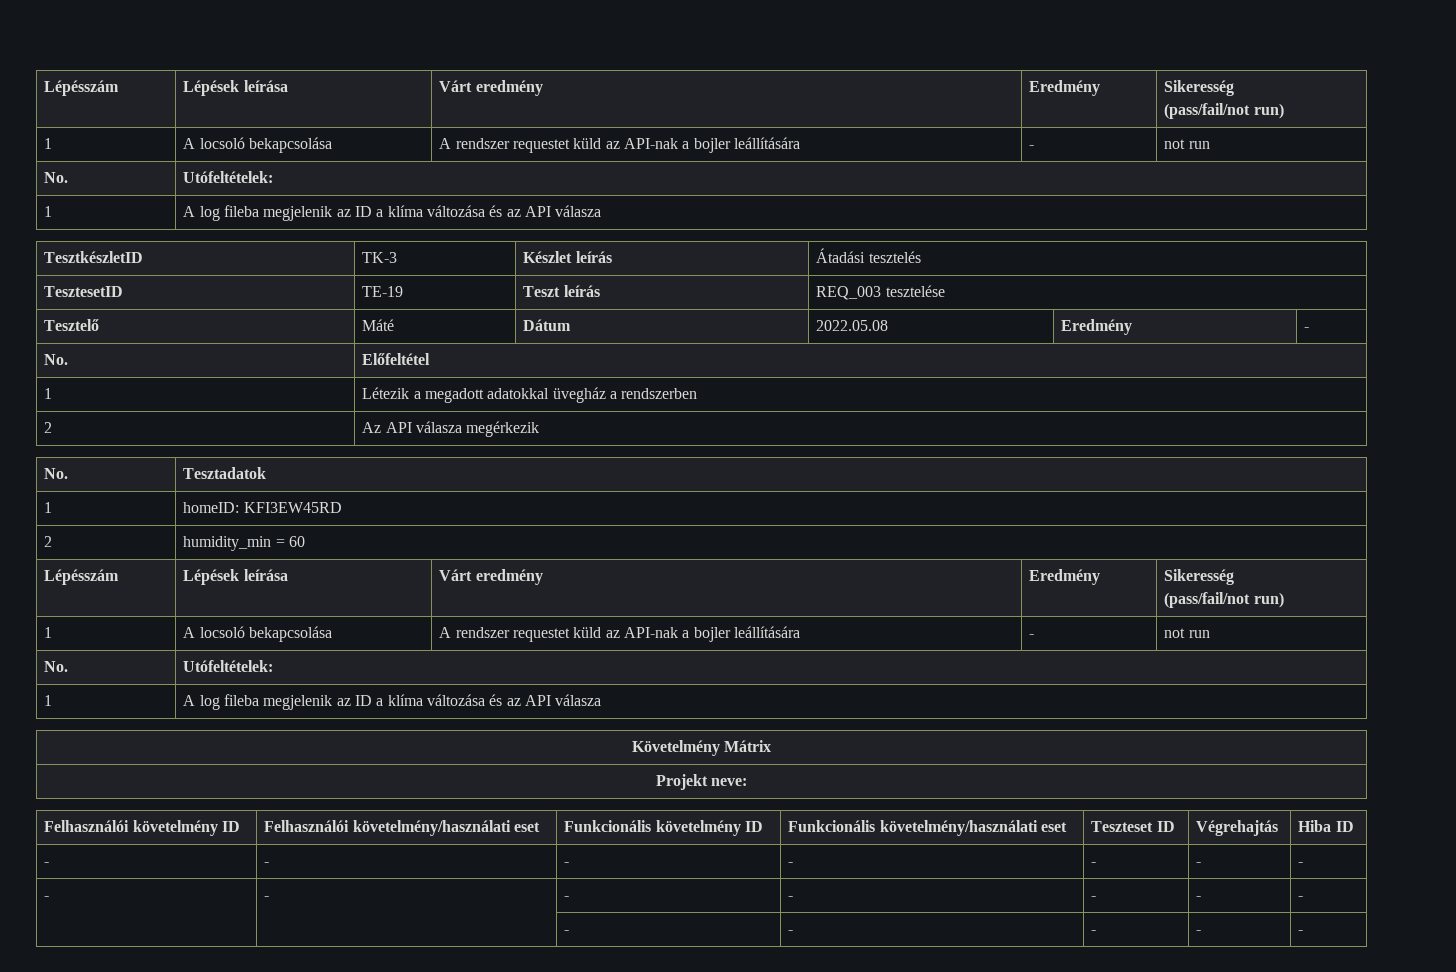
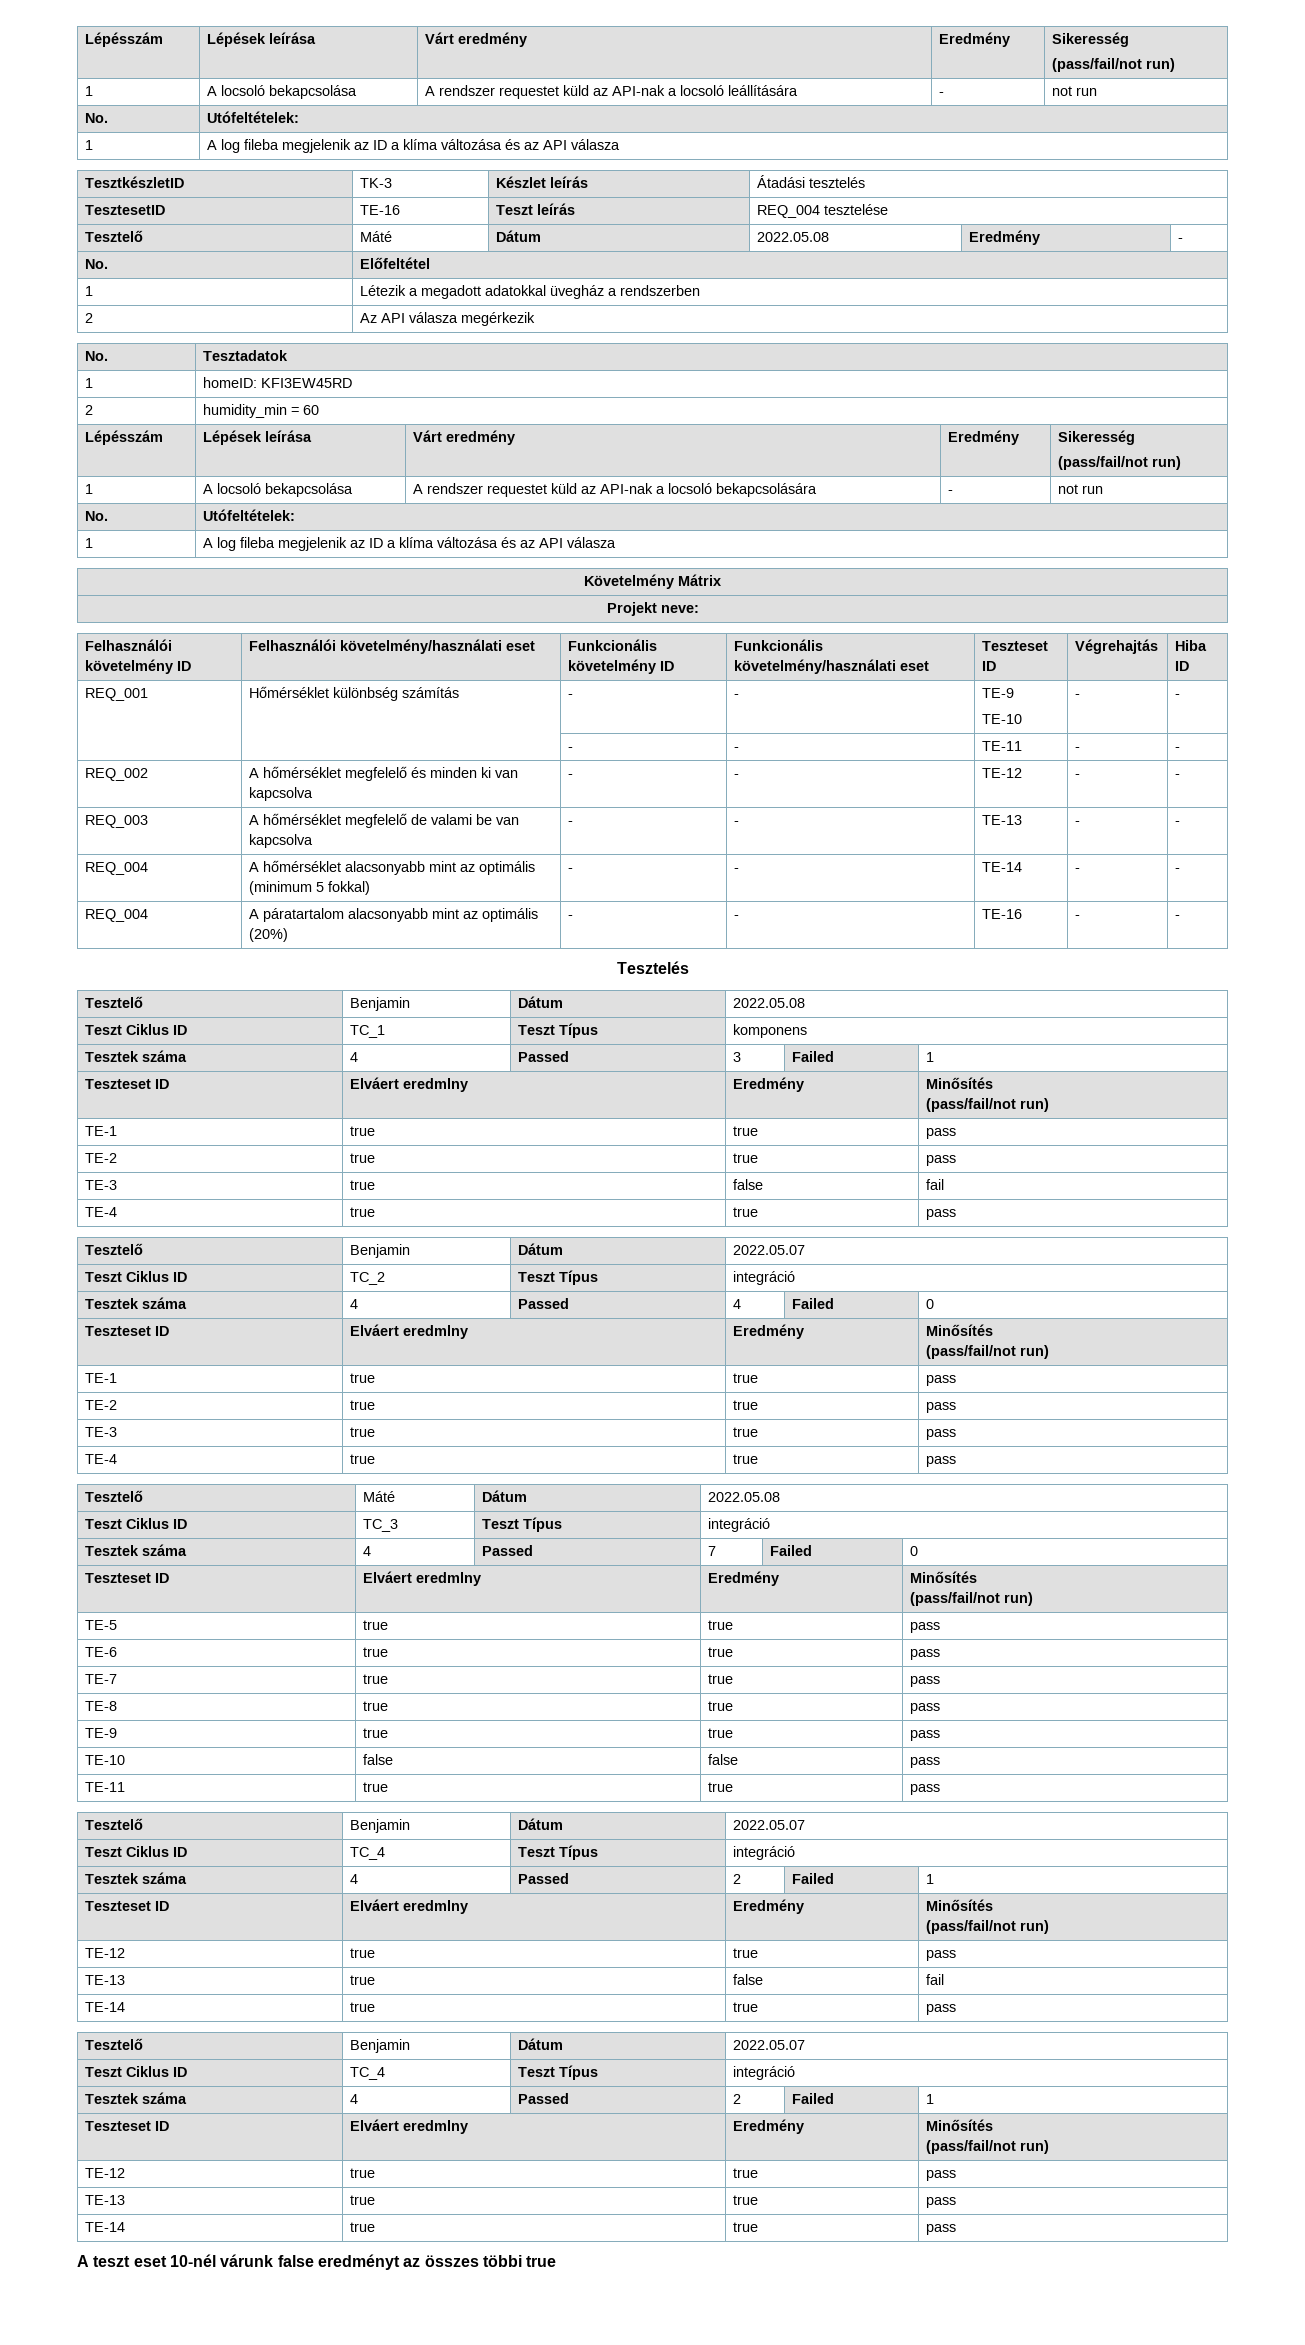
[693,138,731,153] bojler -> [679,85,724,96] locsoló
[362,286,404,297] TE-19 -> [359,205,400,215] TE-16
[816,286,882,300] REQ_003 -> [756,205,820,218] REQ_004
[693,626,800,642] bojler leállítására -> [667,483,817,497] locsoló bekapcsolására
[44,862,50,866] [264,862,270,866] [564,862,570,866] [788,862,794,866] [1091,862,1097,866] [1196,862,1202,866] [1298,862,1304,866] [44,896,50,900] [264,896,270,900] [564,896,570,900] [788,896,794,900] [1091,896,1097,900] [1196,896,1202,900] [1298,896,1304,900] [564,930,570,934] [788,930,794,934] [1091,930,1097,934] [1196,930,1202,934] [1298,930,1304,934] - | - | - | - | - | - | - // - | - | - | - | - | - | - // | | - | - | - | - | - -> [84,688,148,701] [248,686,459,701] [567,694,573,698] [733,694,739,698] [981,688,1014,698] [981,714,1022,724] [1074,694,1080,698] [1174,694,1180,698] [567,747,573,751] [733,747,739,751] [981,741,1022,751] [1074,747,1080,751] [1174,747,1180,751] [84,768,148,781] [248,766,518,781] [248,787,313,801] [567,774,573,778] [733,774,739,778] [981,768,1022,778] [1074,774,1080,778] [1174,774,1180,778] [84,815,148,828] [248,813,519,828] [248,834,313,848] [567,821,573,825] [733,821,739,825] [981,815,1022,825] [1074,821,1080,825] [1174,821,1180,825] [84,862,148,875] [248,860,535,875] [248,881,370,895] [567,868,573,872] [733,868,739,872] [981,862,1022,872] [1074,868,1080,872] [1174,868,1180,872] [84,909,148,922] [248,908,538,922] [248,928,288,942] [567,915,573,919] [733,915,739,919] [981,909,1022,919] [1074,915,1080,919] [1174,915,1180,919] [616,961,689,974] [84,996,143,1008] [349,997,410,1011] [517,996,563,1008] [732,998,805,1008] [84,1024,187,1035] [349,1025,385,1038] [517,1023,598,1038] [732,1024,807,1038] [84,1050,187,1062] [349,1052,358,1062] [517,1051,569,1062] [732,1052,741,1062] [791,1051,834,1062] [925,1052,934,1062] [84,1079,169,1089] [349,1077,468,1092] [732,1077,804,1092] [925,1077,993,1089] [925,1098,1049,1112] [84,1126,117,1136] [349,1126,375,1136] [732,1126,758,1136] [925,1128,956,1139] [84,1153,117,1163] [349,1153,375,1163] [732,1153,758,1163] [925,1155,956,1166] [84,1180,117,1190] [349,1180,375,1190] [732,1179,763,1190] [925,1179,944,1190] [84,1207,117,1217] [349,1207,375,1217] [732,1207,758,1217] [925,1209,956,1220] [84,1243,143,1255] [349,1244,410,1258] [517,1243,563,1255] [732,1245,805,1255] [84,1271,187,1282] [349,1272,385,1285] [517,1270,598,1285] [732,1271,795,1285] [84,1297,187,1309] [349,1299,358,1309] [517,1298,569,1309] [732,1299,741,1309] [791,1298,834,1309] [925,1299,934,1309] [84,1326,169,1336] [349,1324,468,1339] [732,1324,804,1339] [925,1324,993,1336] [925,1345,1049,1359] [84,1373,117,1383] [349,1373,375,1383] [732,1373,758,1383] [925,1375,956,1386] [84,1400,117,1410] [349,1400,375,1410] [732,1400,758,1410] [925,1402,956,1413] [84,1427,117,1437] [349,1427,375,1437] [732,1427,758,1437] [925,1429,956,1440] [84,1454,117,1464] [349,1454,375,1464] [732,1454,758,1464] [925,1456,956,1467] [84,1490,143,1502] [362,1491,395,1502] [481,1490,527,1502] [707,1492,780,1502] [84,1518,187,1529] [362,1519,398,1532] [481,1517,562,1532] [707,1518,770,1532] [84,1544,187,1556] [362,1546,371,1556] [481,1545,533,1556] [707,1546,716,1556] [769,1545,812,1556] [909,1546,918,1556] [84,1573,169,1583] [362,1571,481,1586] [707,1571,779,1586] [909,1571,977,1583] [909,1592,1033,1606] [84,1620,117,1630] [362,1620,388,1630] [707,1620,733,1630] [909,1622,940,1633] [84,1647,117,1657] [362,1647,388,1657] [707,1647,733,1657] [909,1649,940,1660] [84,1674,117,1684] [362,1674,388,1684] [707,1674,733,1684] [909,1676,940,1687] [84,1701,117,1711] [362,1701,388,1711] [707,1701,733,1711] [909,1703,940,1714] [84,1728,117,1738] [362,1728,388,1738] [707,1728,733,1738] [909,1730,940,1741] [84,1755,125,1765] [362,1754,393,1765] [707,1754,738,1765] [909,1757,940,1768] [84,1782,125,1792] [362,1782,388,1792] [707,1782,733,1792] [909,1784,940,1795] [84,1818,143,1830] [349,1819,410,1833] [517,1818,563,1830] [732,1820,805,1830] [84,1846,187,1857] [349,1847,385,1860] [517,1845,598,1860] [732,1846,795,1860] [84,1872,187,1884] [349,1874,358,1884] [517,1873,569,1884] [732,1874,741,1884] [791,1873,834,1884] [925,1874,934,1884] [84,1901,169,1911] [349,1899,468,1914] [732,1899,804,1914] [925,1899,993,1911] [925,1920,1049,1934] [84,1948,125,1958] [349,1948,375,1958] [732,1948,758,1958] [925,1950,956,1961] [84,1975,125,1985] [349,1975,375,1985] [732,1974,763,1985] [925,1974,944,1985] [84,2002,125,2012] [349,2002,375,2012] [732,2002,758,2012] [925,2004,956,2015] [84,2038,143,2050] [349,2039,410,2053] [517,2038,563,2050] [732,2040,805,2050] [84,2066,187,2077] [349,2067,385,2080] [517,2065,598,2080] [732,2066,795,2080] [84,2092,187,2104] [349,2094,358,2104] [517,2093,569,2104] [732,2094,741,2104] [791,2093,834,2104] [925,2094,934,2104] [84,2121,169,2131] [349,2119,468,2134] [732,2119,804,2134] [925,2119,993,2131] [925,2140,1049,2154] [84,2168,125,2178] [349,2168,375,2178] [732,2168,758,2178] [925,2170,956,2181] [84,2195,125,2205] [349,2195,375,2205] [732,2195,758,2205] [925,2197,956,2208] [84,2222,125,2232] [349,2222,375,2232] [732,2222,758,2232] [925,2224,956,2235] [77,2254,557,2270] REQ_001 | Hőmérséklet különbség számítás | - | - | TE-9 // TE-10 | - | - // | | - | - | TE-11 | - | - // REQ_002 | A hőmérséklet megfelelő és minden ki van kapcsolva | - | - | TE-12 | - | - // REQ_003 | A hőmérséklet megfelelő de valami be van kapcsolva | - | - | TE-13 | - | - // REQ_004 | A hőmérséklet alacsonyabb mint az optimális (minimum 5 fokkal) | - | - | TE-14 | - | - // REQ_004 | A páratartalom alacsonyabb mint az optimális (20%) | - | - | TE-16 | - | - // Tesztelés // Tesztelő | Benjamin | Dátum | 2022.05.08 // Teszt Ciklus ID | TC_1 | Teszt Típus | komponens // Tesztek száma | 4 | Passed | 3 | Failed | 1 // Teszteset ID | Elváert eredmlny | Eredmény | Minősítés // (pass/fail/not run) // TE-1 | true | true | pass // TE-2 | true | true | pass // TE-3 | true | false | fail // TE-4 | true | true | pass // Tesztelő | Benjamin | Dátum | 2022.05.07 // Teszt Ciklus ID | TC_2 | Teszt Típus | integráció // Tesztek száma | 4 | Passed | 4 | Failed | 0 // Teszteset ID | Elváert eredmlny | Eredmény | Minősítés // (pass/fail/not run) // TE-1 | true | true | pass // TE-2 | true | true | pass // TE-3 | true | true | pass // TE-4 | true | true | pass // Tesztelő | Máté | Dátum | 2022.05.08 // Teszt Ciklus ID | TC_3 | Teszt Típus | integráció // Tesztek száma | 4 | Passed | 7 | Failed | 0 // Teszteset ID | Elváert eredmlny | Eredmény | Minősítés // (pass/fail/not run) // TE-5 | true | true | pass // TE-6 | true | true | pass // TE-7 | true | true | pass // TE-8 | true | true | pass // TE-9 | true | true | pass // TE-10 | false | false | pass // TE-11 | true | true | pass // Tesztelő | Benjamin | Dátum | 2022.05.07 // Teszt Ciklus ID | TC_4 | Teszt Típus | integráció // Tesztek száma | 4 | Passed | 2 | Failed | 1 // Teszteset ID | Elváert eredmlny | Eredmény | Minősítés // (pass/fail/not run) // TE-12 | true | true | pass // TE-13 | true | false | fail // TE-14 | true | true | pass // Tesztelő | Benjamin | Dátum | 2022.05.07 // Teszt Ciklus ID | TC_4 | Teszt Típus | integráció // Tesztek száma | 4 | Passed | 2 | Failed | 1 // Teszteset ID | Elváert eredmlny | Eredmény | Minősítés // (pass/fail/not run) // TE-12 | true | true | pass // TE-13 | true | true | pass // TE-14 | true | true | pass // A teszt eset 10-nél várunk false eredményt az összes többi true

